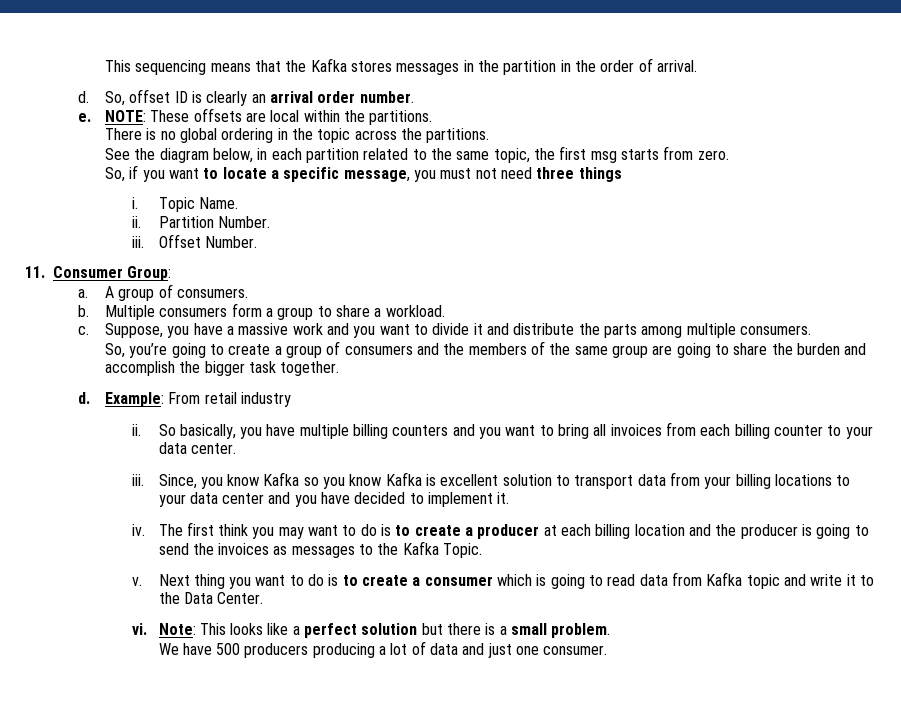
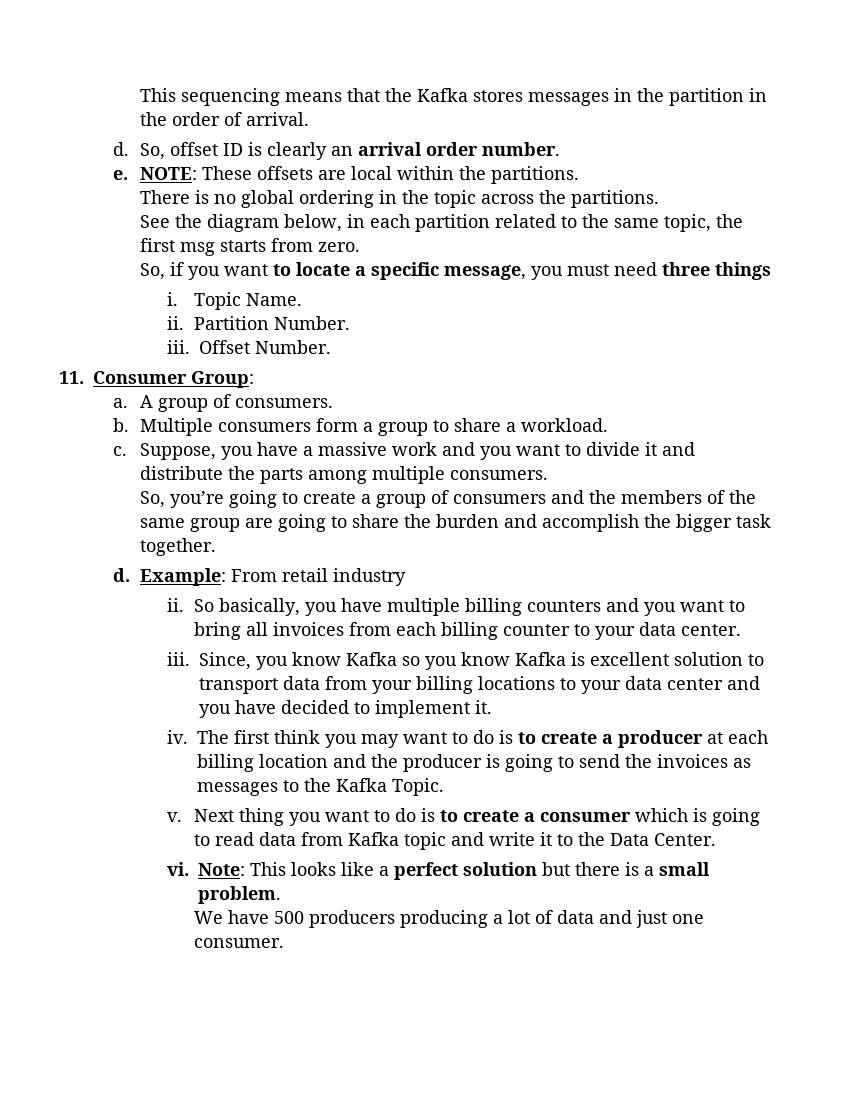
[475,168,497,179] not -> (610, 270) none

